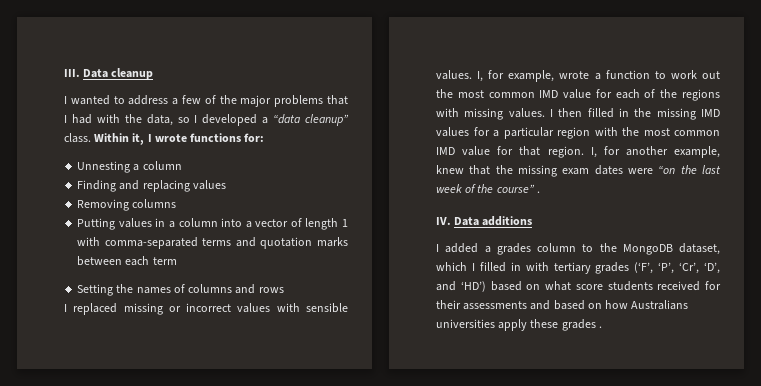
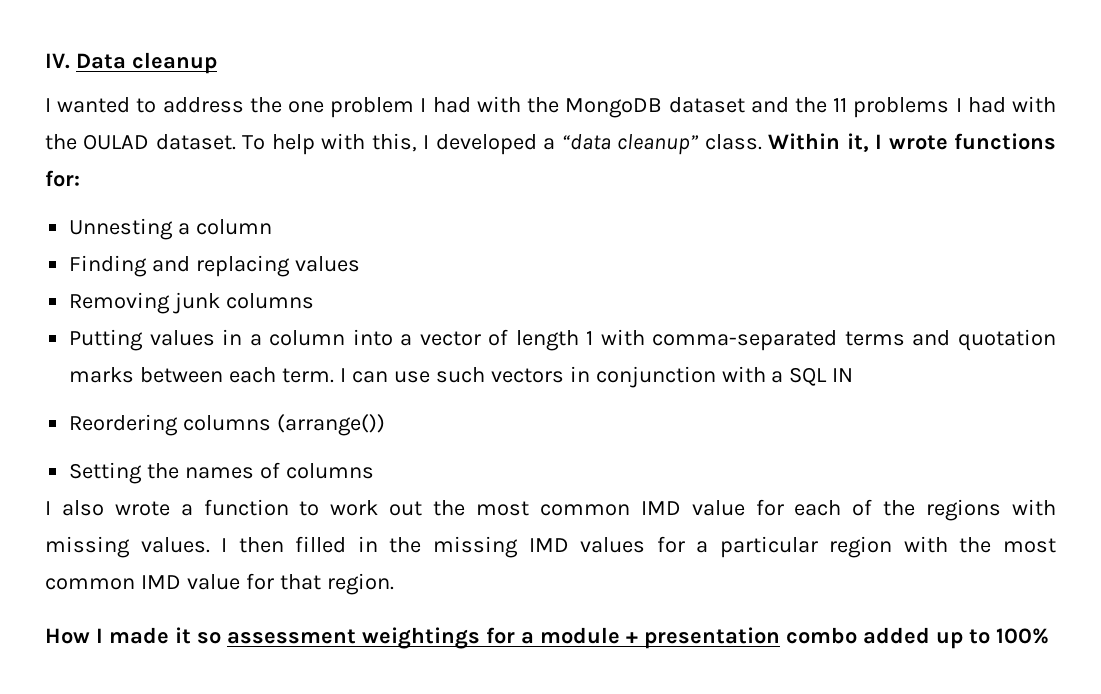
[64,69,80,77] III. -> [45,53,70,69] IV.
[172,95,348,107] [64,114,190,126] a few of the major problems that I had with the data, so -> [249,96,1056,118] [45,133,417,155] the one problem I had with the MongoDB dataset and the 11 problems I had with the OULAD dataset. To help with this,
(130, 205) none -> [173,292,221,314] junk
[152,257,177,265] term -> [282,366,854,388] [69,414,386,436] term. I can use such vectors in conjunction with a SQL IN // Reordering columns (arrange())
[235,284,284,294] [64,303,348,315] [436,70,555,82] and rows // I replaced missing or incorrect values with sensible values. I, for example, -> [45,500,104,516] // I also
[590,146,720,158] [436,165,721,177] [436,184,540,193] [436,216,533,226] [436,243,720,255] [436,262,720,274] [436,281,721,292] [436,300,689,310] [436,319,602,331] I, for another example, knew that the missing exam dates were “on the last week of the course” . // IV. Data additions // I added a grades column to the MongoDB dataset, which I filled in with tertiary grades (‘F’, ‘P’, ‘Cr’, ‘D’, and ‘HD’) based on what score students received for their assessments and based on how Australians universities apply these grades . -> [45,627,1049,649] // How I made it so assessment weightings for a module + presentation combo added up to 100%

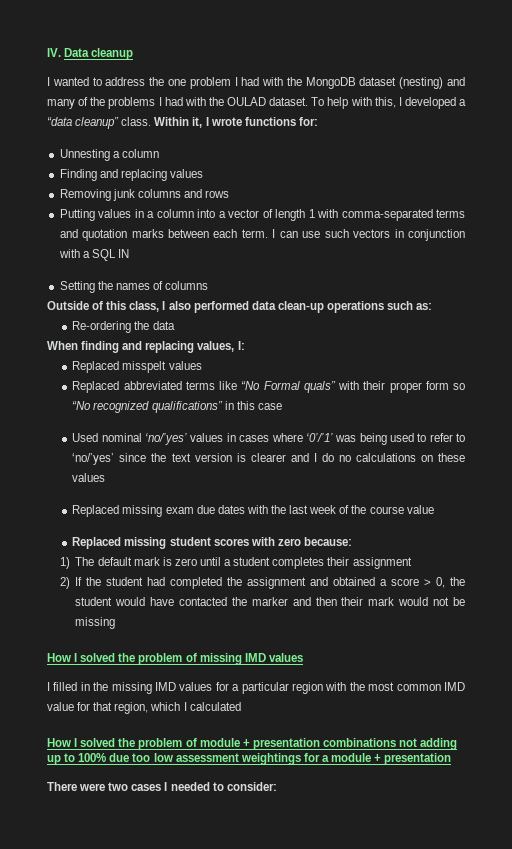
[750,97,848,113] and the 11 -> [399,77,465,89] [47,97,106,109] (nesting) and many of the
(315, 301) none -> [183,189,230,198] and rows
[69,414,386,436] // Reordering columns (arrange()) -> (129, 253) none
[45,499,1057,521] [45,536,284,558] I also wrote a function to work out the most common IMD value for each of the regions with missing values. I then -> [47,301,433,313] [72,321,175,333] [47,341,245,353] [72,361,202,373] [72,381,465,393] [72,401,282,413] [72,433,465,445] [72,453,466,465] [72,473,106,482] [72,505,434,517] [72,537,352,549] [59,557,412,569] [59,577,466,589] [75,597,466,606] [75,617,116,629] [47,653,303,665] [47,682,50,691] Outside of this class, I also performed data clean-up operations such as: // Re-ordering the data // When finding and replacing values, I: // Replaced misspelt values // Replaced abbreviated terms like “No Formal quals” with their proper form so “No recognized qualifications” in this case // Used nominal ‘no/’yes’ values in cases where ‘0’/’1’ was being used to refer to ‘no/’yes’ since the text version is clearer and I do no calculations on these values // Replaced missing exam due dates with the last week of the course value // Replaced missing student scores with zero because: // 1) The default mark is zero until a student completes their assignment // 2) If the student had completed the assignment and obtained a score > 0, the student would have contacted the marker and then their mark would not be missing // How I solved the problem of missing IMD values // I
[326,573,394,595] [45,627,221,644] region. // How I made it so -> [114,702,241,714] [47,738,458,750] [47,753,173,765] region, which I calculated // How I solved the problem of module + presentation combinations not adding up to 100% due too low
[786,627,1049,649] combo added up to 100% -> [47,782,277,791] // There were two cases I needed to consider:

